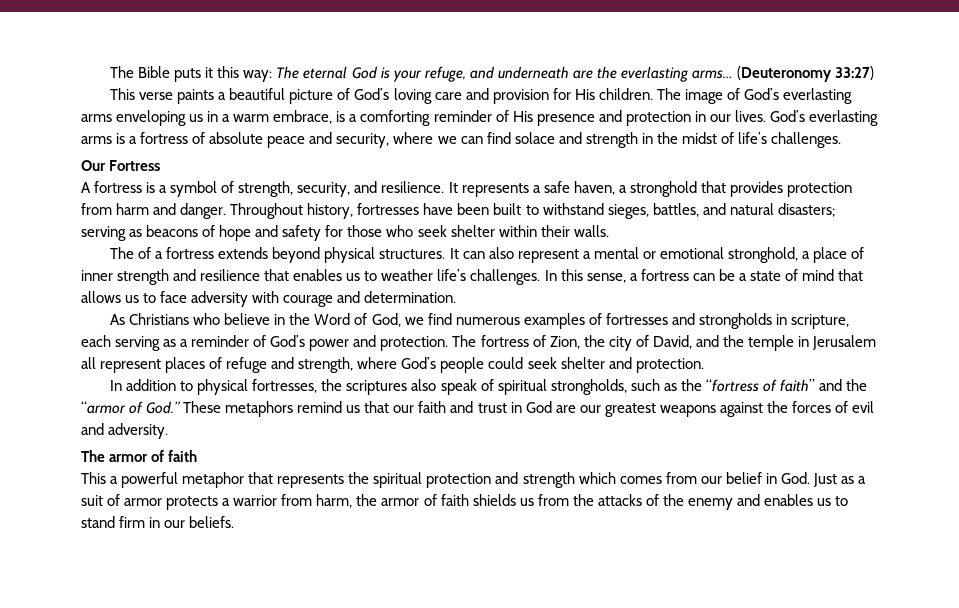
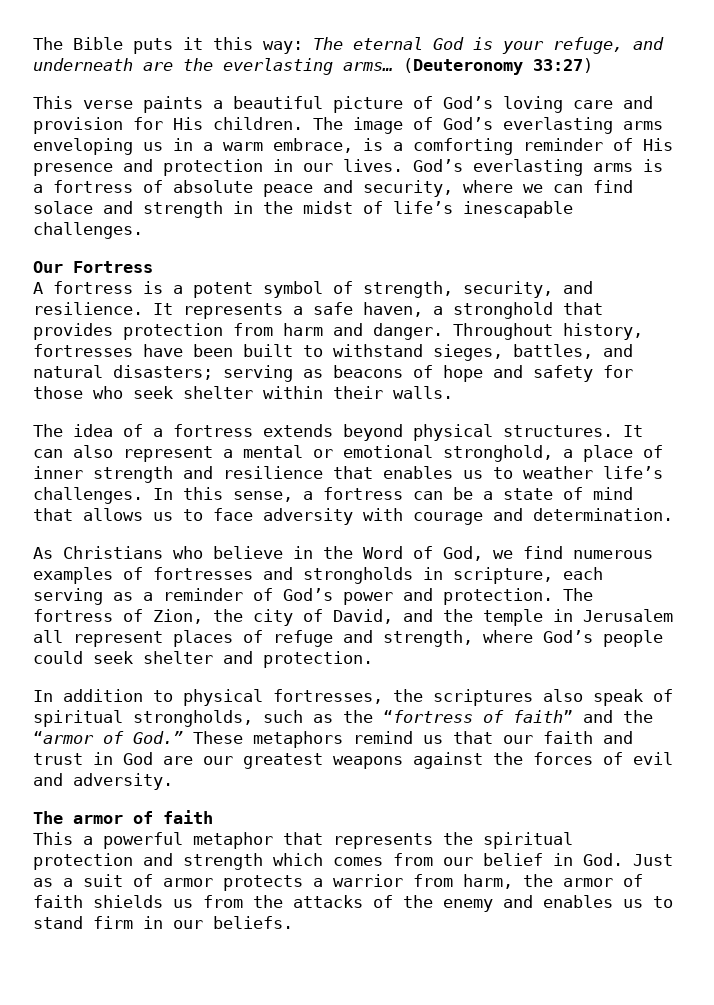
(767, 138) none -> [463,201,573,218] inescapable
(168, 189) none -> [193,282,253,298] potent
(135, 253) none -> [73,424,113,437] idea

